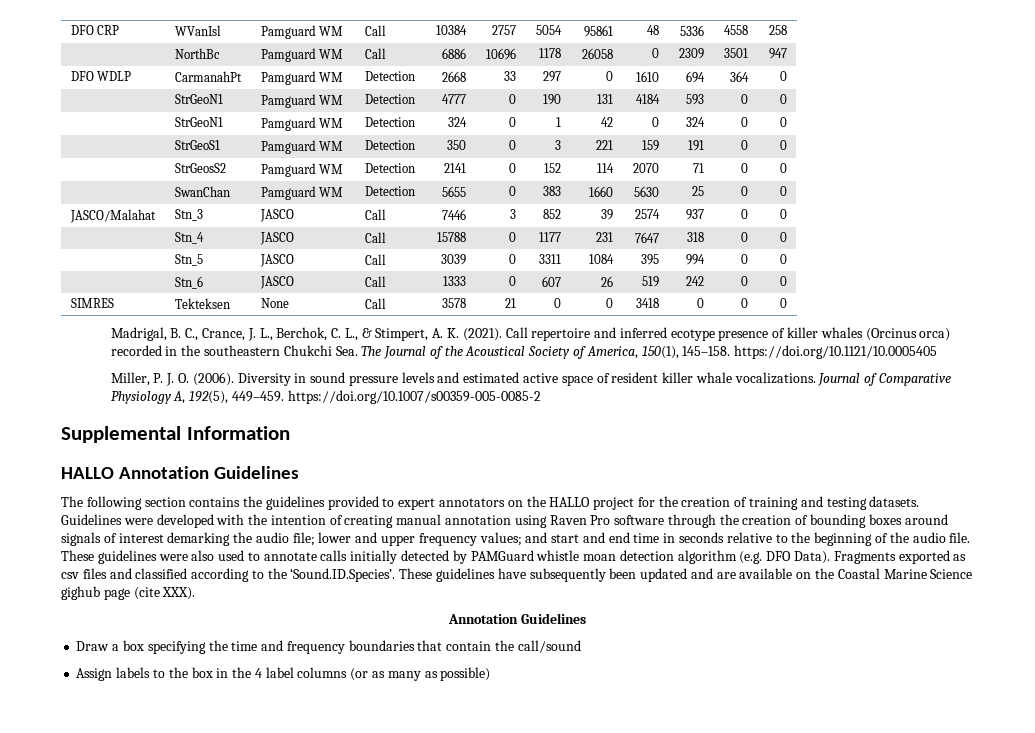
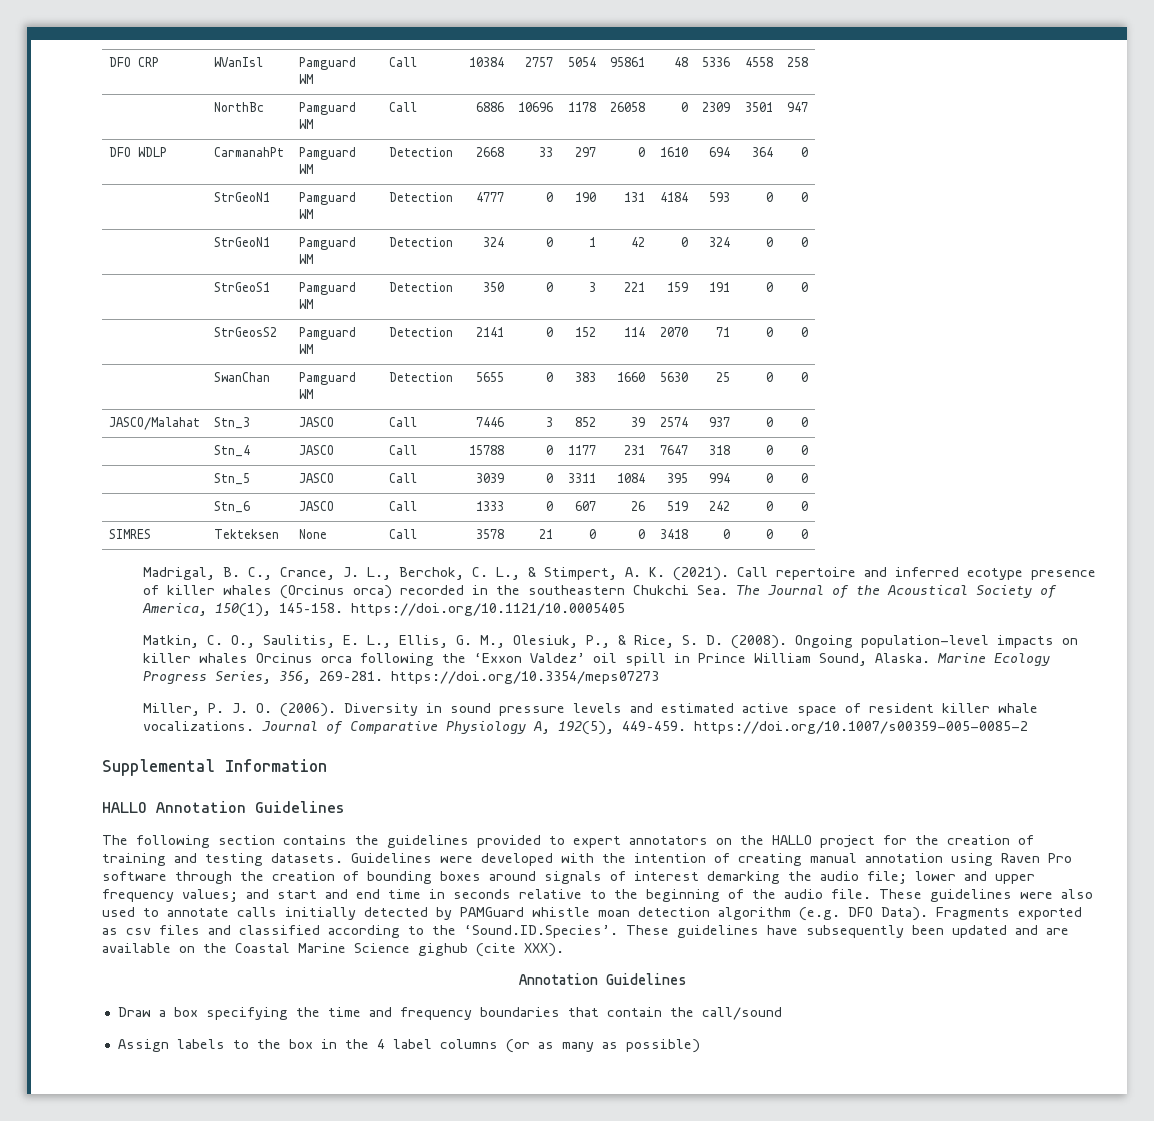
(938, 352) none -> [143,635,1079,649] [143,653,1051,666] [143,671,660,684] // Matkin, C. O., Saulitis, E. L., Ellis, G. M., Olesiuk, P., & Rice, S. D. (2008). Ongoing population-level impacts on killer whales Orcinus orca following the ‘Exxon Valdez’ oil spill in Prince William Sound, Alaska. Marine Ecology Progress Series, 356, 269–281. https://doi.org/10.3354/meps07273
[103,588,130,600] page -> (468, 949) none

